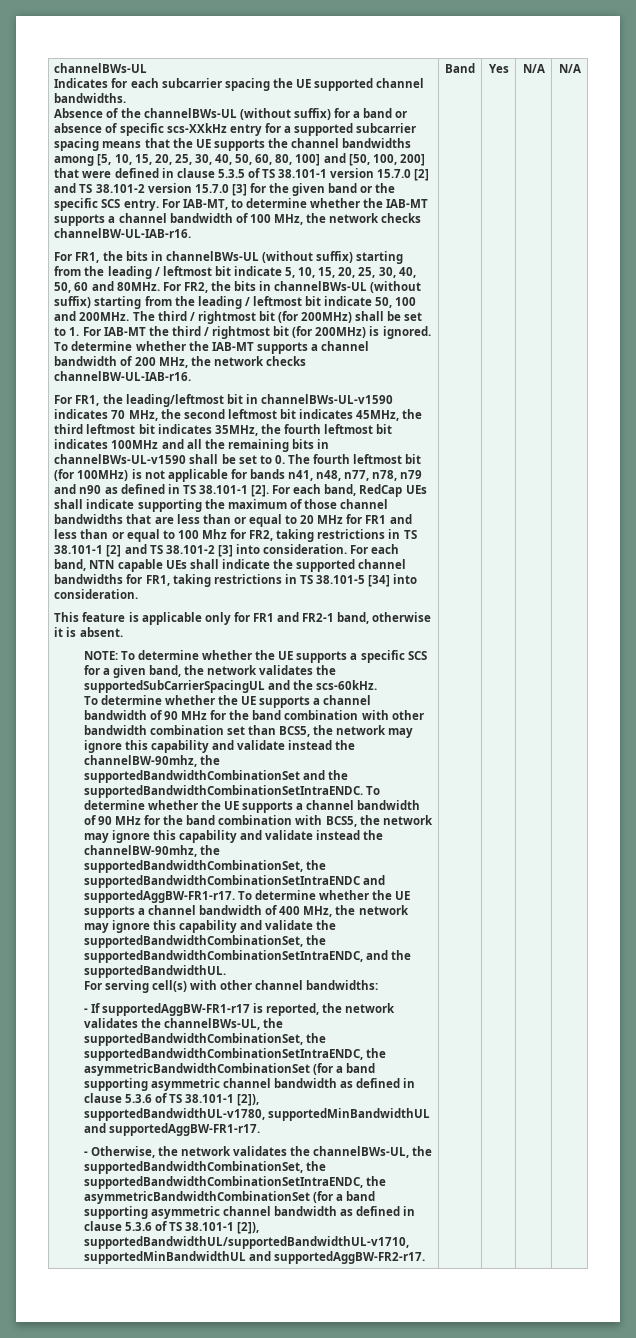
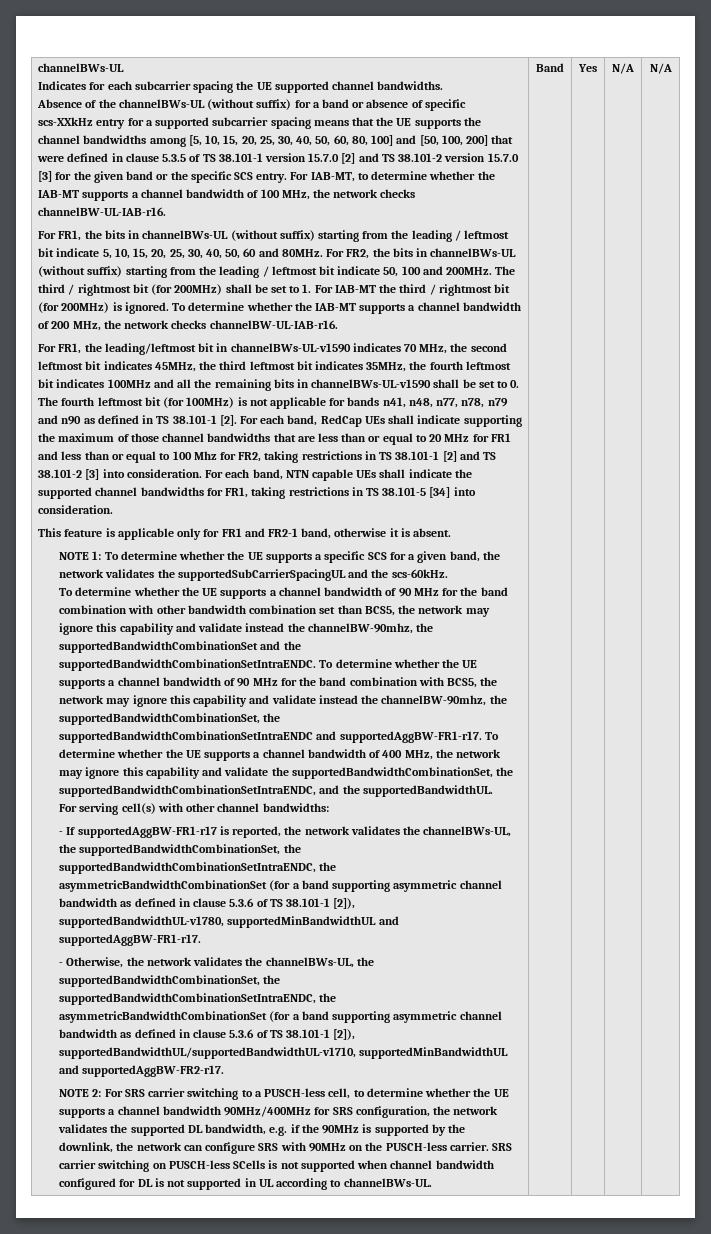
[83,651,118,660] NOTE: -> [59,551,102,560] NOTE 1:
(425, 1257) none -> [59,1088,509,1100] [59,1106,499,1118] [58,1124,466,1136] [59,1142,513,1154] [59,1160,494,1172] [59,1178,432,1190] // NOTE 2: For SRS carrier switching to a PUSCH-less cell, to determine whether the UE supports a channel bandwidth 90MHz/400MHz for SRS configuration, the network validates the supported DL bandwidth, e.g. if the 90MHz is supported by the downlink, the network can configure SRS with 90MHz on the PUSCH-less carrier. SRS carrier switching on PUSCH-less SCells is not supported when channel bandwidth configured for DL is not supported in UL according to channelBWs-UL.

